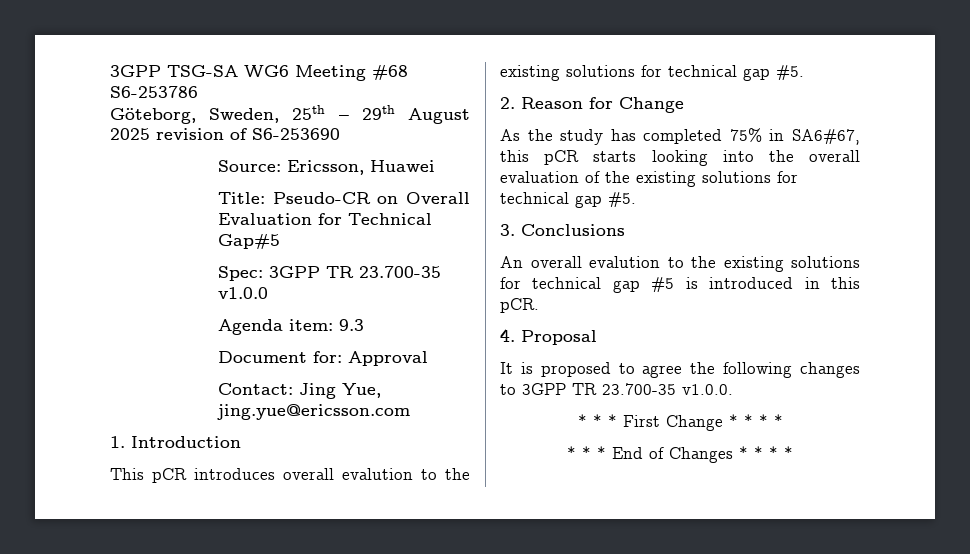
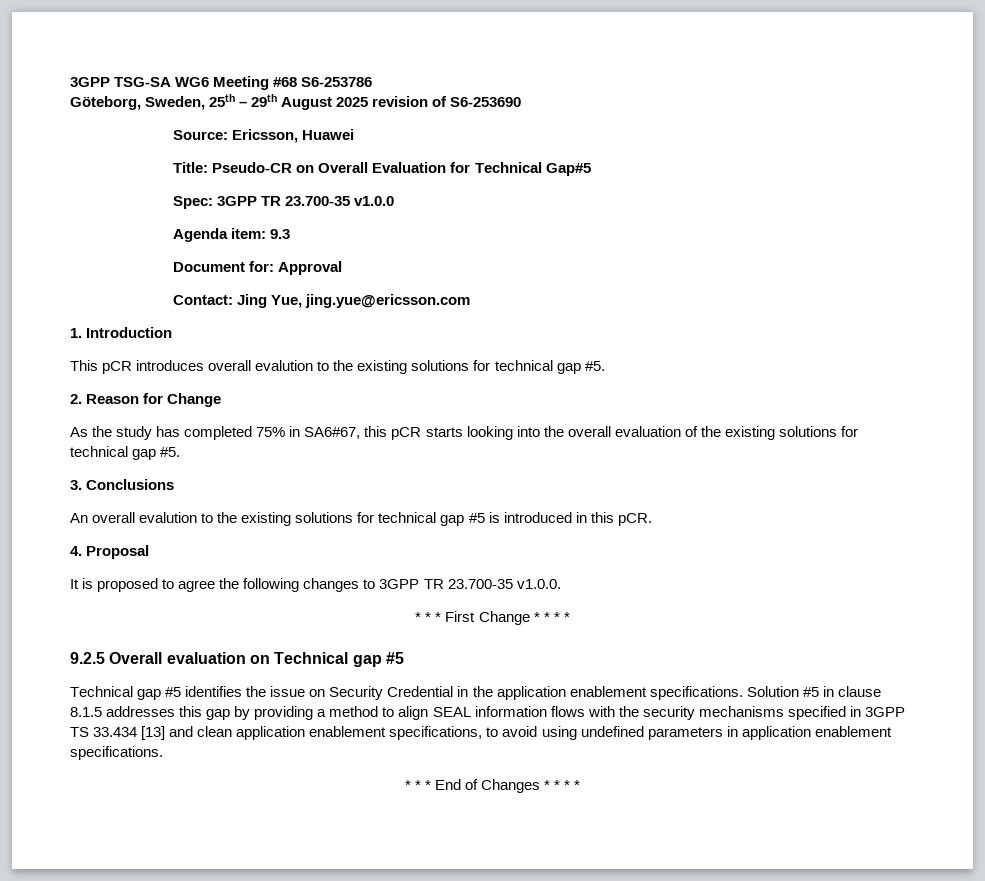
(783, 420) none -> [70,652,404,667] [70,686,881,700] [70,706,905,720] [70,726,892,740] [70,746,163,760] // 9.2.5 Overall evaluation on Technical gap #5 // Technical gap #5 identifies the issue on Security Credential in the application enablement specifications. Solution #5 in clause 8.1.5 addresses this gap by providing a method to align SEAL information flows with the security mechanisms specified in 3GPP TS 33.434 [13] and clean application enablement specifications, to avoid using undefined parameters in application enablement specifications.

